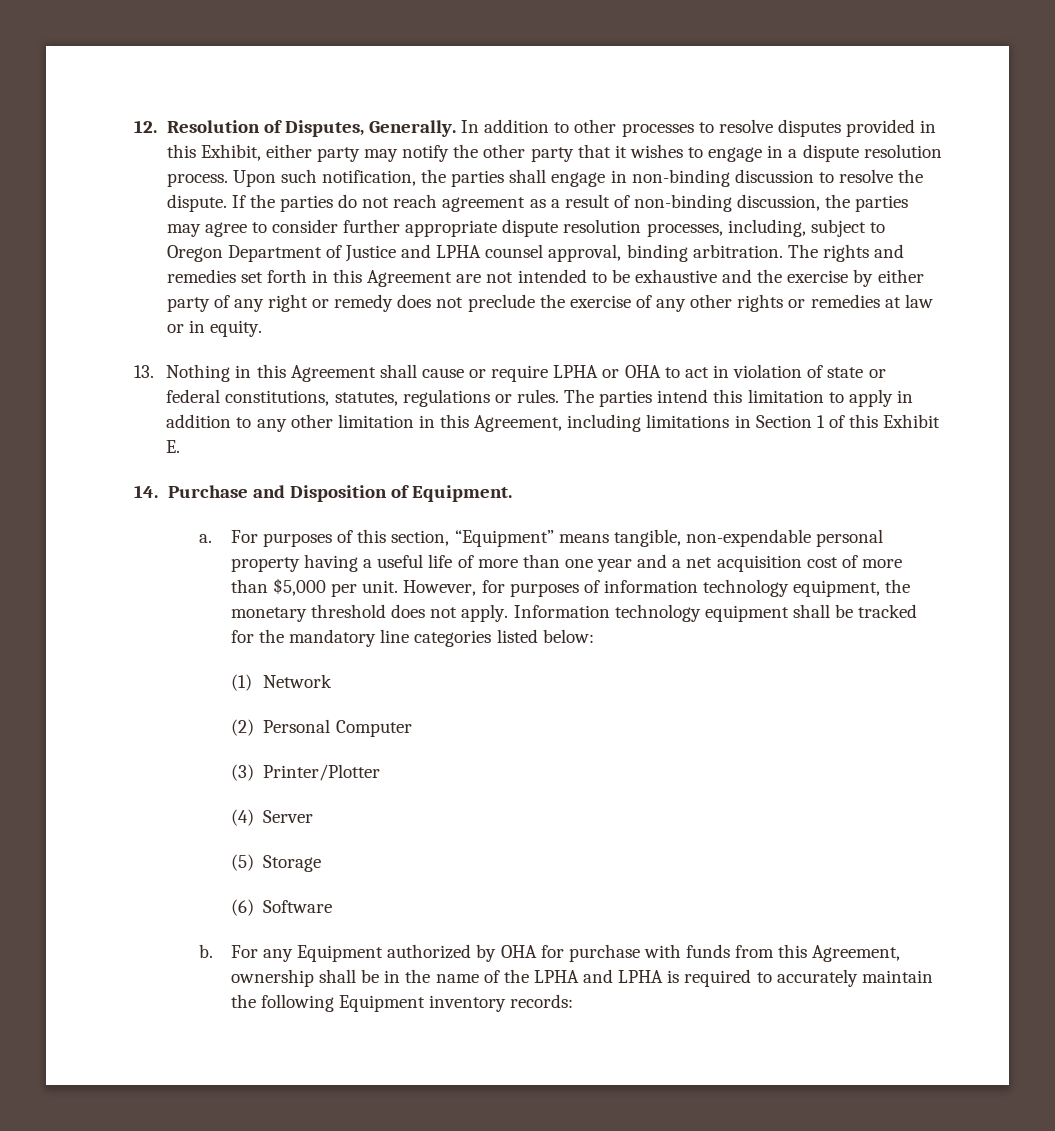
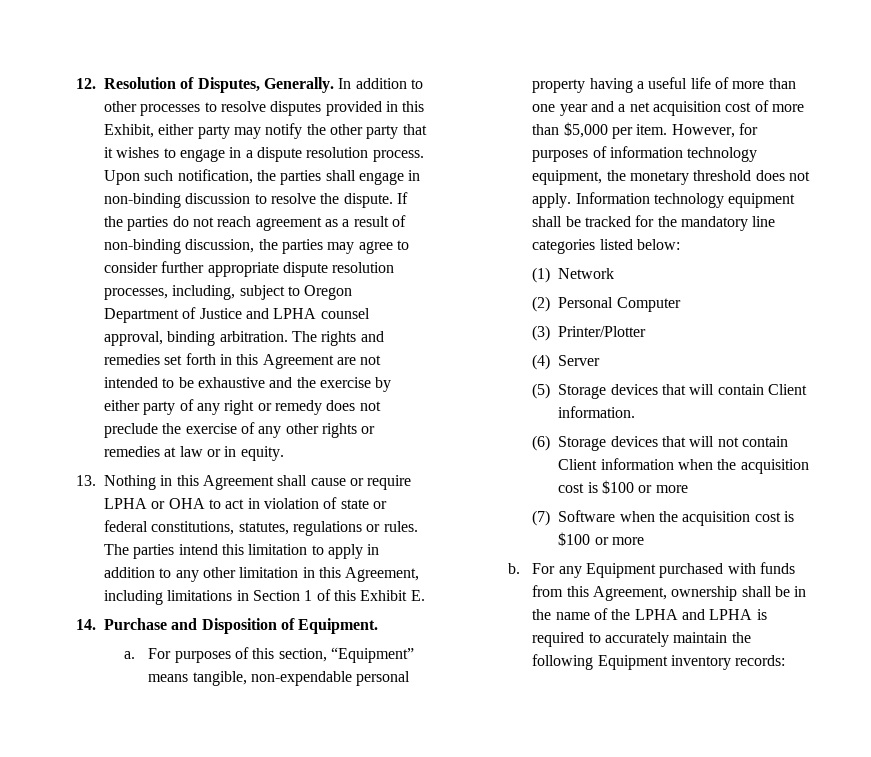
[362,580,399,593] unit. -> [636,124,668,135] item.
[230,899,333,916] // (6) Software -> [610,384,808,395] [558,406,636,418] [532,435,789,451] [558,458,809,474] [558,480,688,494] [532,510,795,526] [558,532,645,546] devices that will contain Client information. // (6) Storage devices that will not contain Client information when the acquisition cost is $100 or more // (7) Software when the acquisition cost is $100 or more
[387,944,640,962] authorized by OHA for purchase -> [659,563,724,578] purchased

